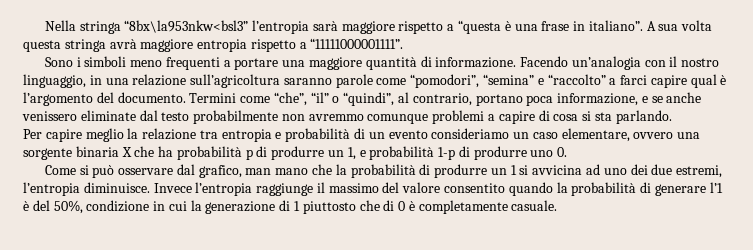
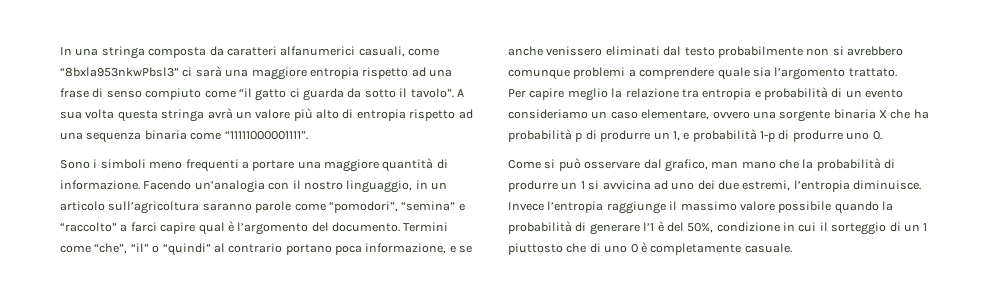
[44,20,643,34] Nella stringa “8bx\la953nkw<bsl3” l’entropia sarà maggiore rispetto a “questa è una frase in italiano”. -> [60,46,439,59] [60,66,452,80] [60,88,454,101] In una stringa composta da caratteri alfanumerici casuali, come “8bxla953nkwPbsl3” ci sarà una maggiore entropia rispetto ad una frase di senso compiuto come “il gatto ci guarda da sotto il tavolo”.
[140,39,307,52] maggiore entropia rispetto a -> [235,108,473,121] [60,130,222,143] un valore più alto di entropia rispetto ad una sequenza binaria come
[105,74,187,86] una relazione -> [431,182,447,190] [60,201,105,211] un articolo
[343,92,472,106] “quindi”, al contrario, -> [162,243,283,256] “quindi” al contrario
[80,110,136,121] eliminate -> [605,46,660,56] eliminati
[308,114,364,121] avremmo -> [832,46,903,56] si avrebbero
[498,110,672,124] capire di cosa si sta parlando. -> [639,67,897,80] comprendere quale sia l’argomento trattato.
[382,182,506,193] del valore consentito -> [739,201,832,213] valore possibile
[190,200,291,214] la generazione di -> [819,222,920,235] il sorteggio di un
(395, 205) none -> [604,245,628,253] uno

